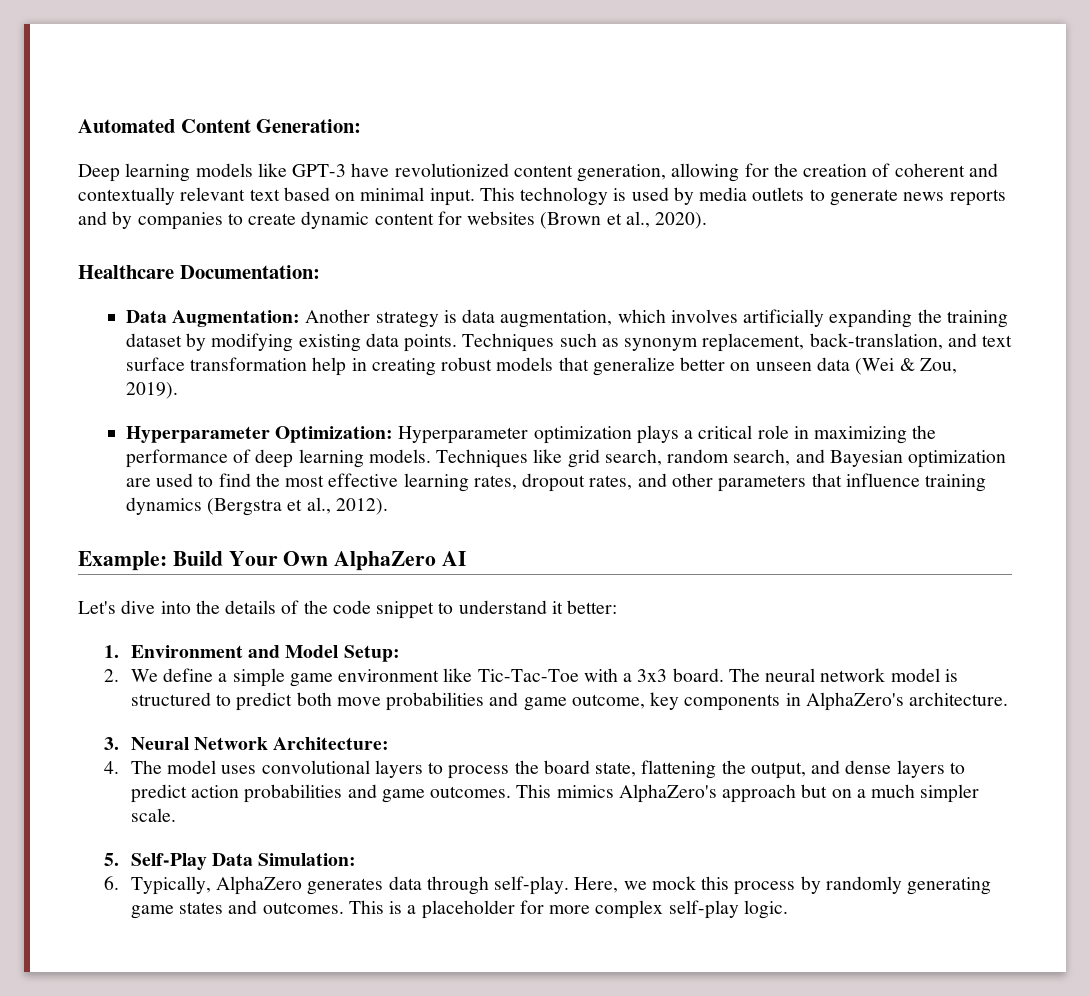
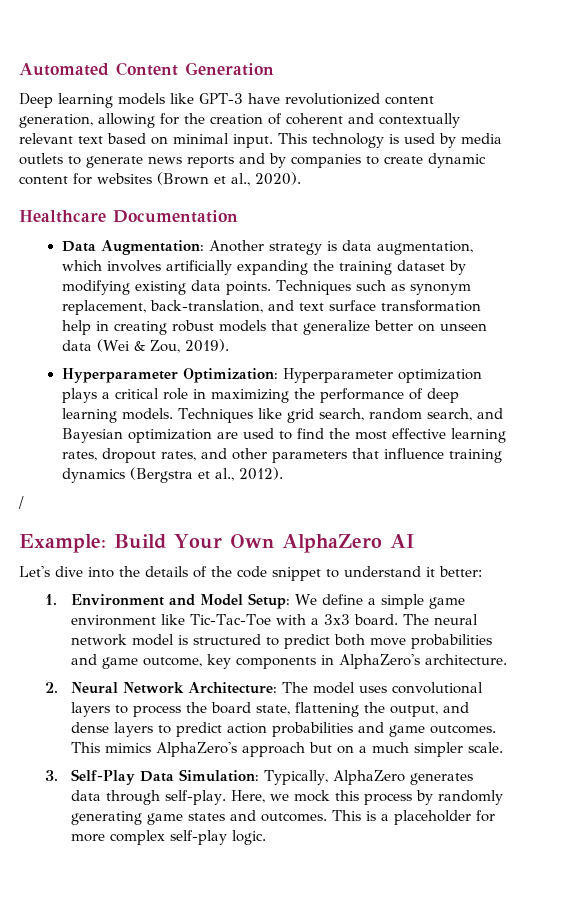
[256,119,362,133] Generation: -> [185,62,274,76] Generation
[179,265,320,279] Documentation: -> [113,210,238,223] Documentation
(388, 506) none -> [18,496,24,509] // /
[104,669,120,682] // 2. -> (291, 601) none
[104,737,120,750] 3. -> [45,682,59,693] 2.
[104,761,120,774] // 4. -> (278, 688) none
[104,853,120,866] 5. -> [45,770,59,781] 3.
[104,876,120,890] // 6. -> (260, 775) none

